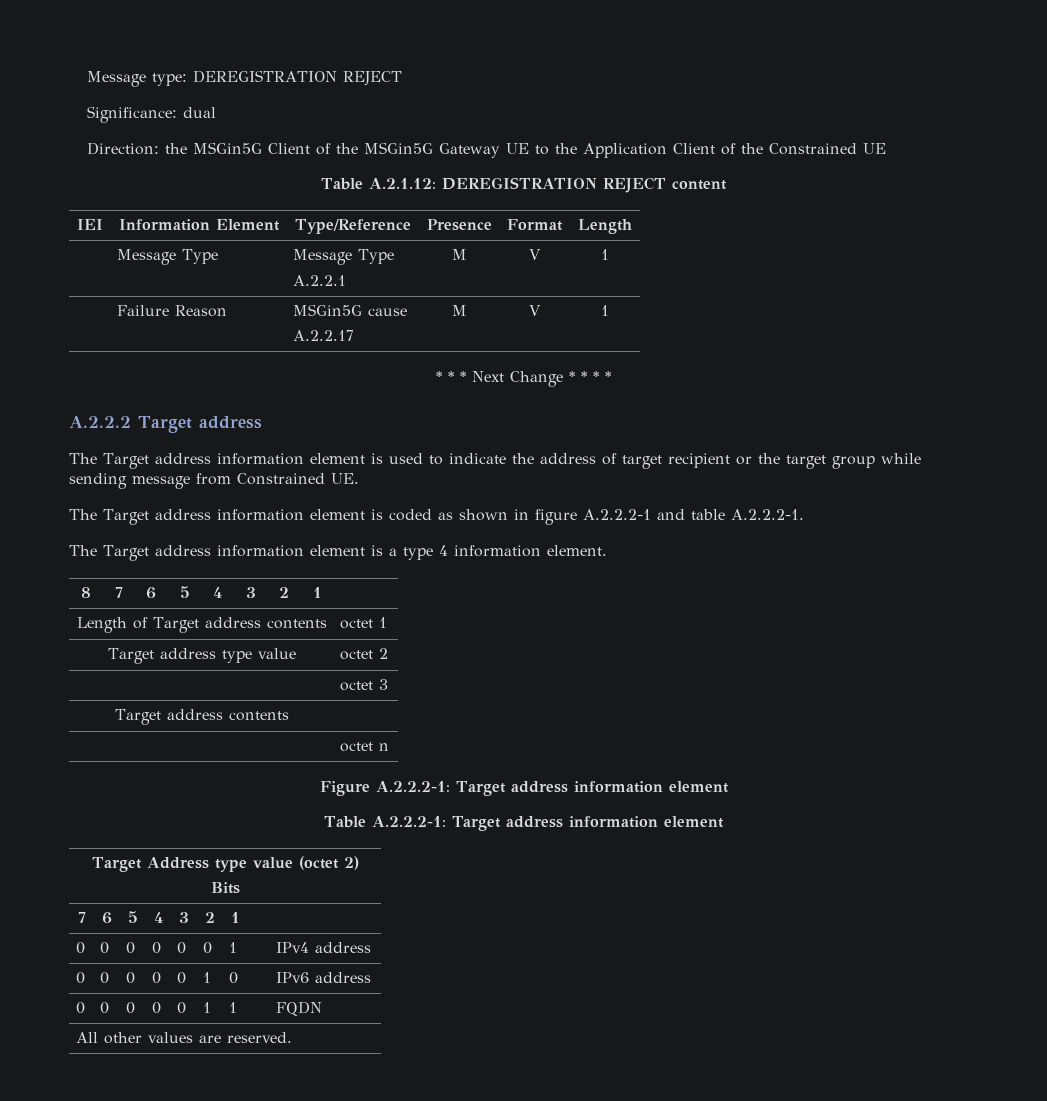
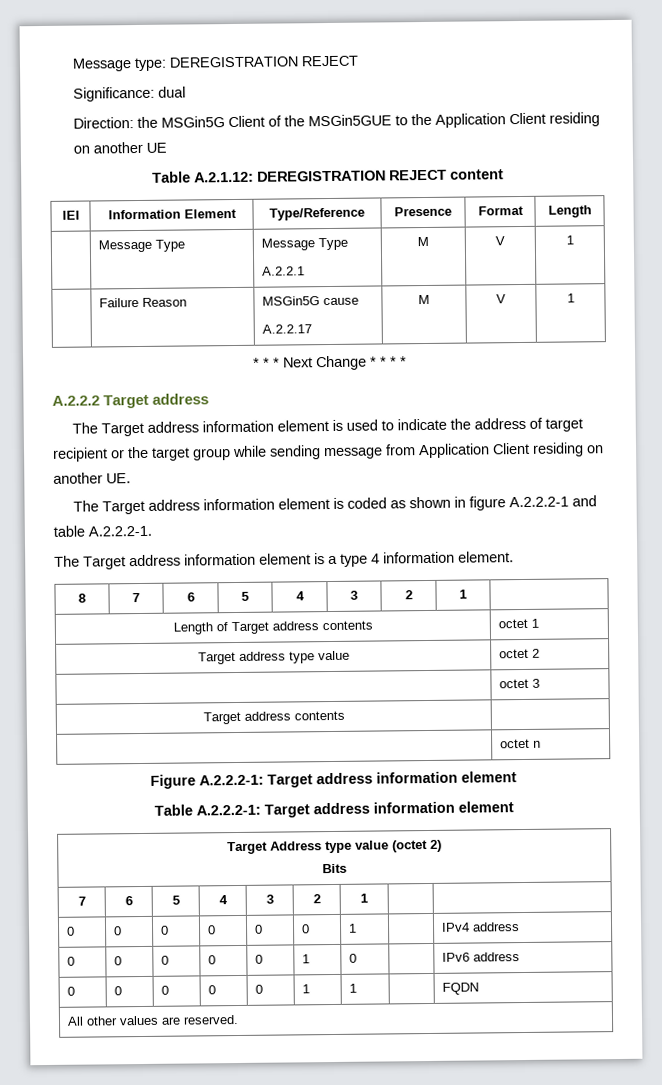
[364,142,530,158] MSGin5G Gateway UE -> [308,114,393,127] MSGin5GUE
[721,143,858,155] of the Constrained -> [549,112,601,127] [73,141,144,154] residing on another
[237,473,325,485] Constrained -> [418,442,604,459] [53,472,103,484] Application Client residing on another

